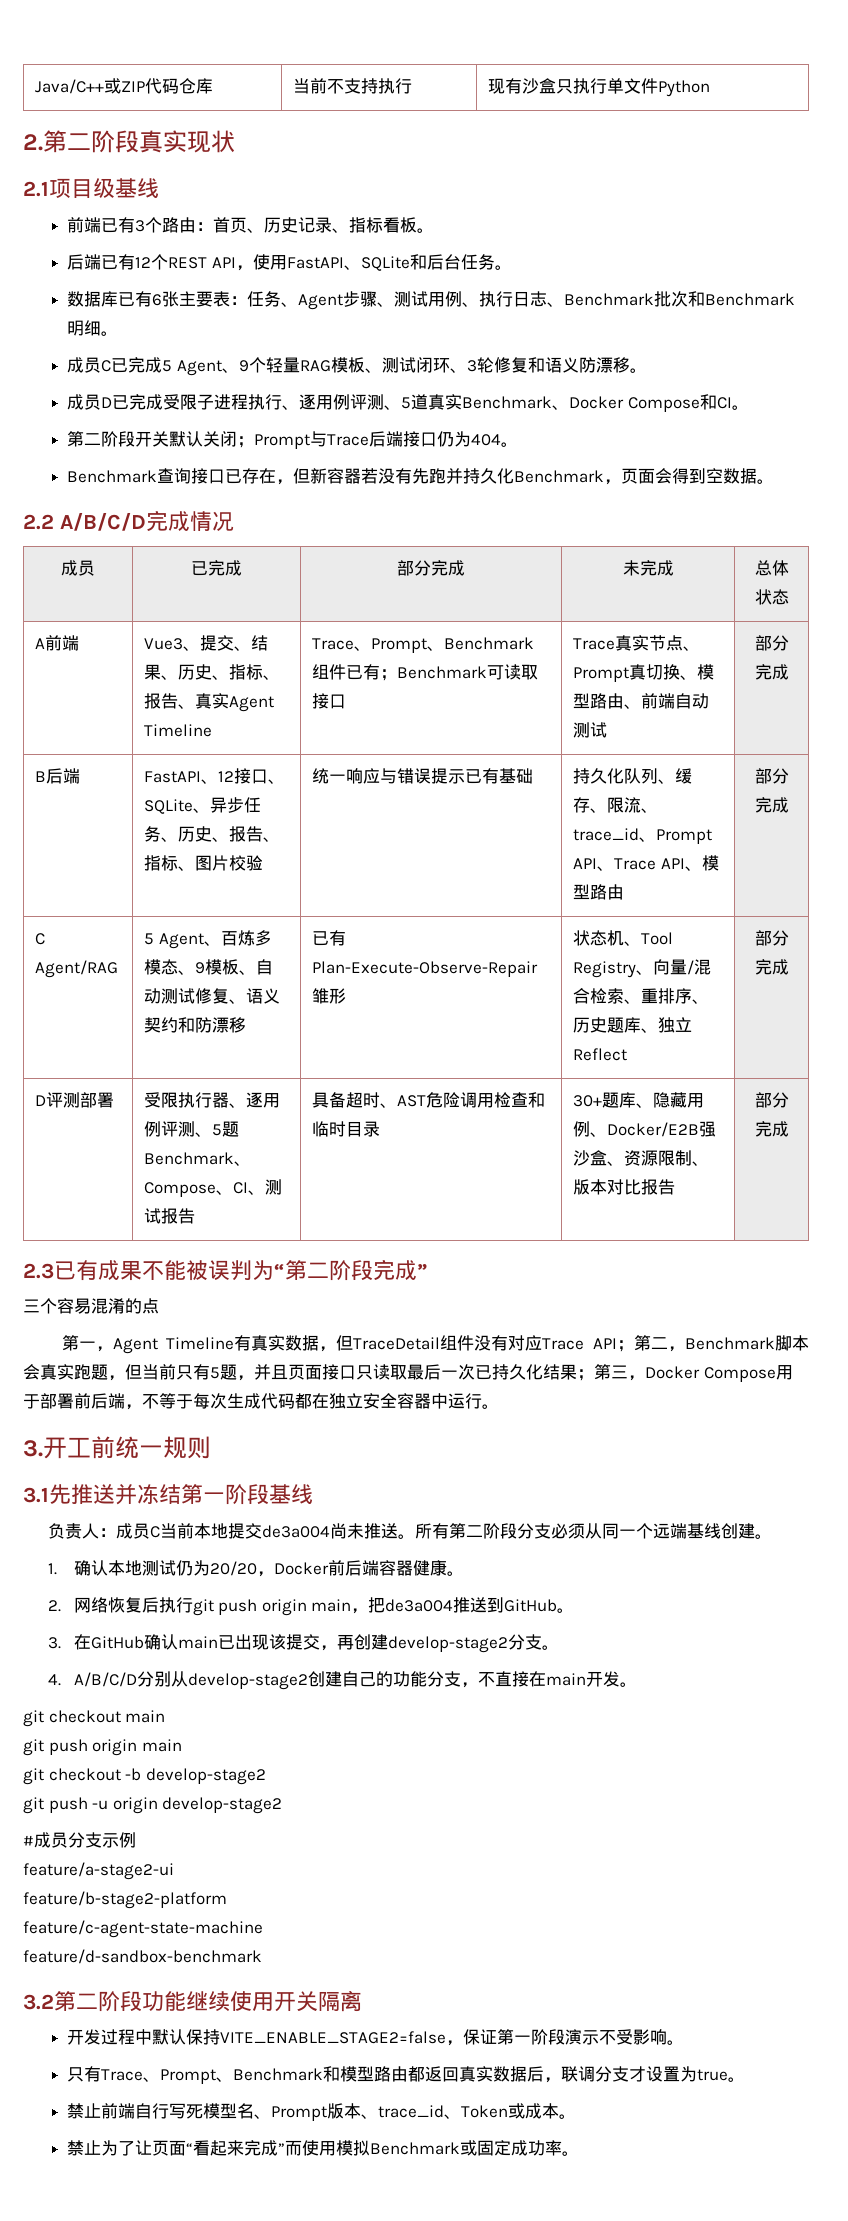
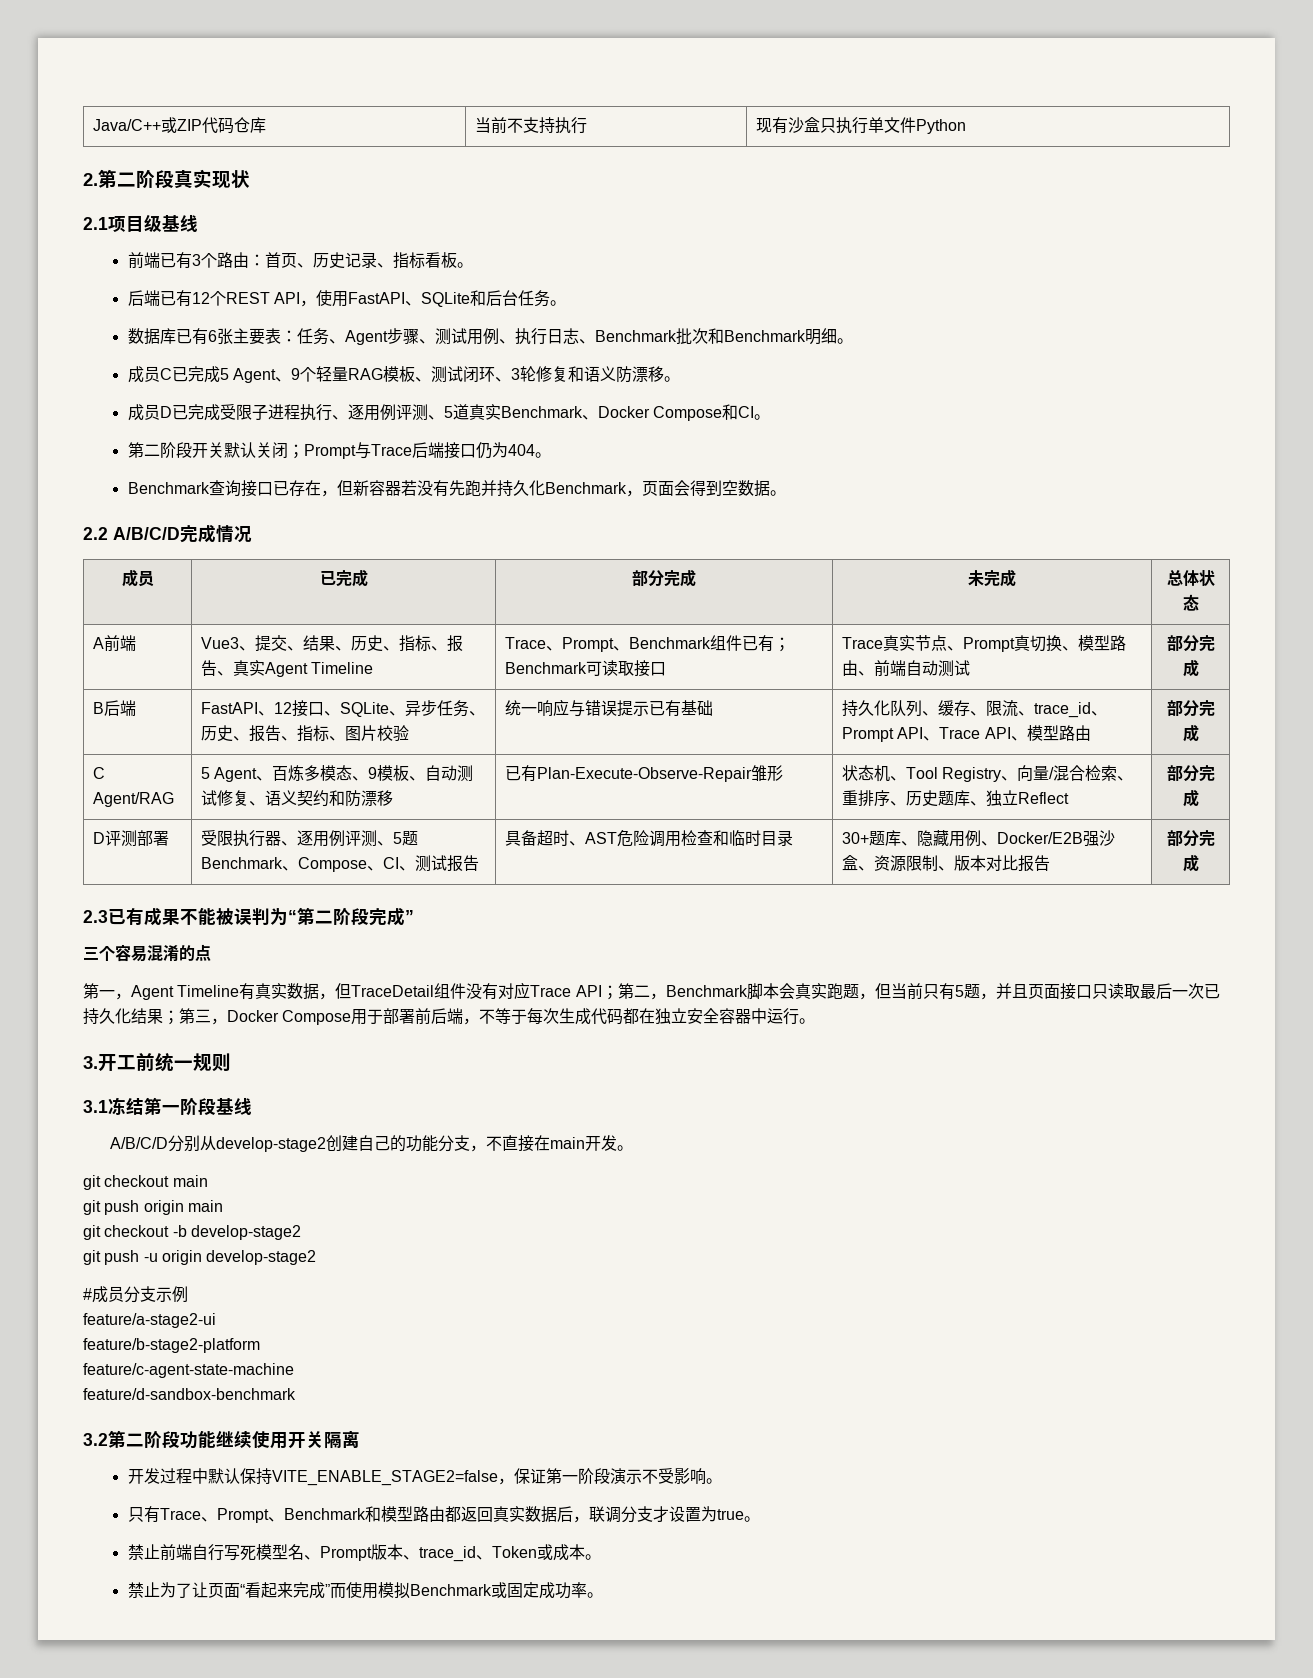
[49,1484,137,1505] 先推送并 -> (108, 1106) none
[48,1523,773,1539] [48,1560,464,1577] [48,1597,575,1616] [48,1634,559,1653] [48,1674,62,1686] 负责人：成员C当前本地提交de3a004尚未推送。所有第二阶段分支必须从同一个远端基线创建。 // 1.确认本地测试仍为20/20，Docker前后端容器健康。 // 2.网络恢复后执行git push origin main，把de3a004推送到GitHub。 // 3.在GitHub确认main已出现该提交，再创建develop-stage2分支。 // 4. -> (252, 1106) none

